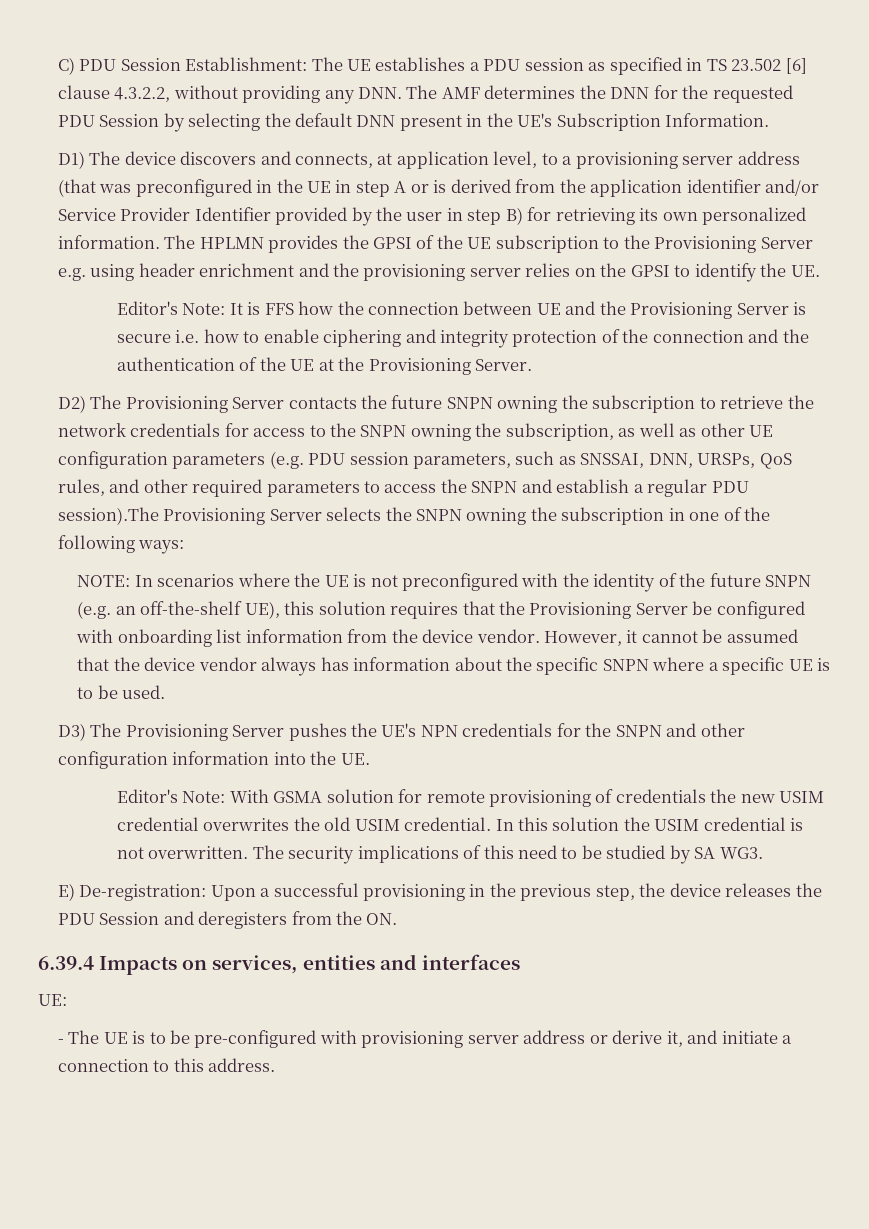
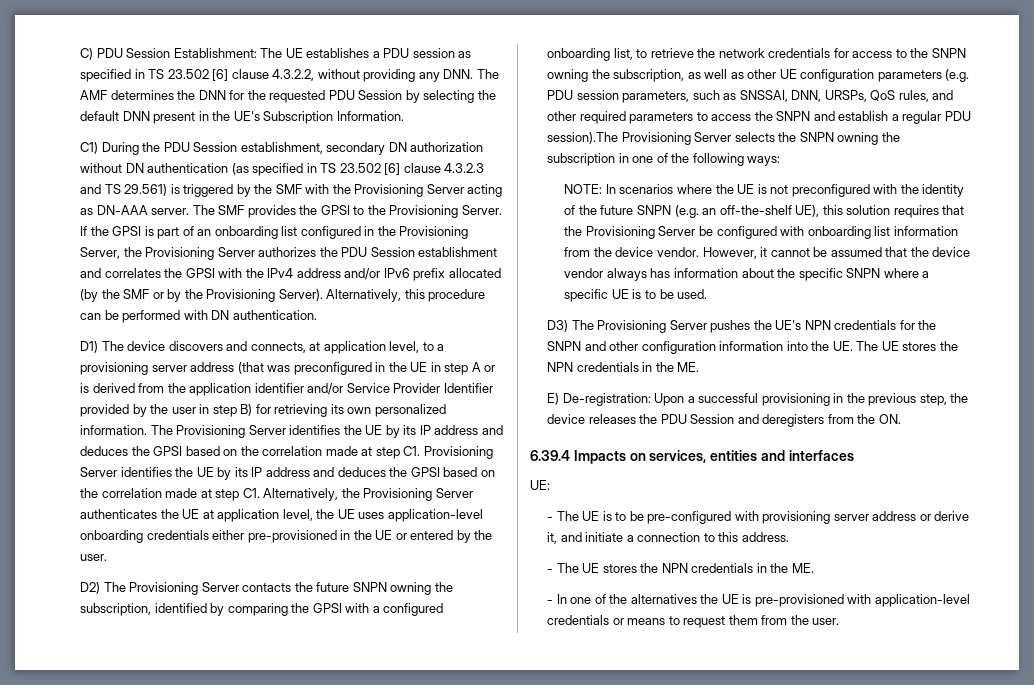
(770, 120) none -> [80,142,484,155] [80,163,485,176] [80,184,503,197] [80,205,502,218] [80,226,469,239] [80,247,498,260] [80,268,501,281] [80,289,486,302] [80,310,317,323] // C1) During the PDU Session establishment, secondary DN authorization without DN authentication (as specified in TS 23.502 [6] clause 4.3.2.3 and TS 29.561) is triggered by the SMF with the Provisioning Server acting as DN-AAA server. The SMF provides the GPSI to the Provisioning Server. If the GPSI is part of an onboarding list configured in the Provisioning Server, the Provisioning Server authorizes the PDU Session establishment and correlates the GPSI with the IPv4 address and/or IPv6 prefix allocated (by the SMF or by the Provisioning Server). Alternatively, this procedure can be performed with DN authentication.
[199,235,813,253] [57,263,820,282] [116,301,807,319] [116,329,809,348] [116,357,532,375] HPLMN provides the GPSI of the UE subscription to the Provisioning Server e.g. using header enrichment and the provisioning server relies on the GPSI to identify the UE. // Editor's Note: It is FFS how the connection between UE and the Provisioning Server is secure i.e. how to enable ciphering and integrity protection of the connection and the authentication of the UE at the Provisioning Server. -> [176,425,503,438] [80,446,493,459] [80,467,495,480] [80,488,473,501] [80,509,483,522] [80,530,493,543] [80,554,108,561] Provisioning Server identifies the UE by its IP address and deduces the GPSI based on the correlation made at step C1. Provisioning Server identifies the UE by its IP address and deduces the GPSI based on the correlation made at step C1. Alternatively, the Provisioning Server authenticates the UE at application level, the UE uses application-level onboarding credentials either pre-provisioned in the UE or entered by the user.
[592,395,696,413] subscription -> [80,603,444,616] [547,48,633,61] subscription, identified by comparing the GPSI with a configured onboarding list,
[116,789,825,807] [116,817,804,831] [116,845,763,864] // Editor's Note: With GSMA solution for remote provisioning of credentials the new USIM credential overwrites the old USIM credential. In this solution the USIM credential is not overwritten. The security implications of this need to be studied by SA WG3. -> [856,341,958,351] [547,362,700,372] The UE stores the NPN credentials in the ME.
(276, 1065) none -> [547,563,814,573] [547,594,970,607] [547,615,840,628] // - The UE stores the NPN credentials in the ME. // - In one of the alternatives the UE is pre-provisioned with application-level credentials or means to request them from the user.

